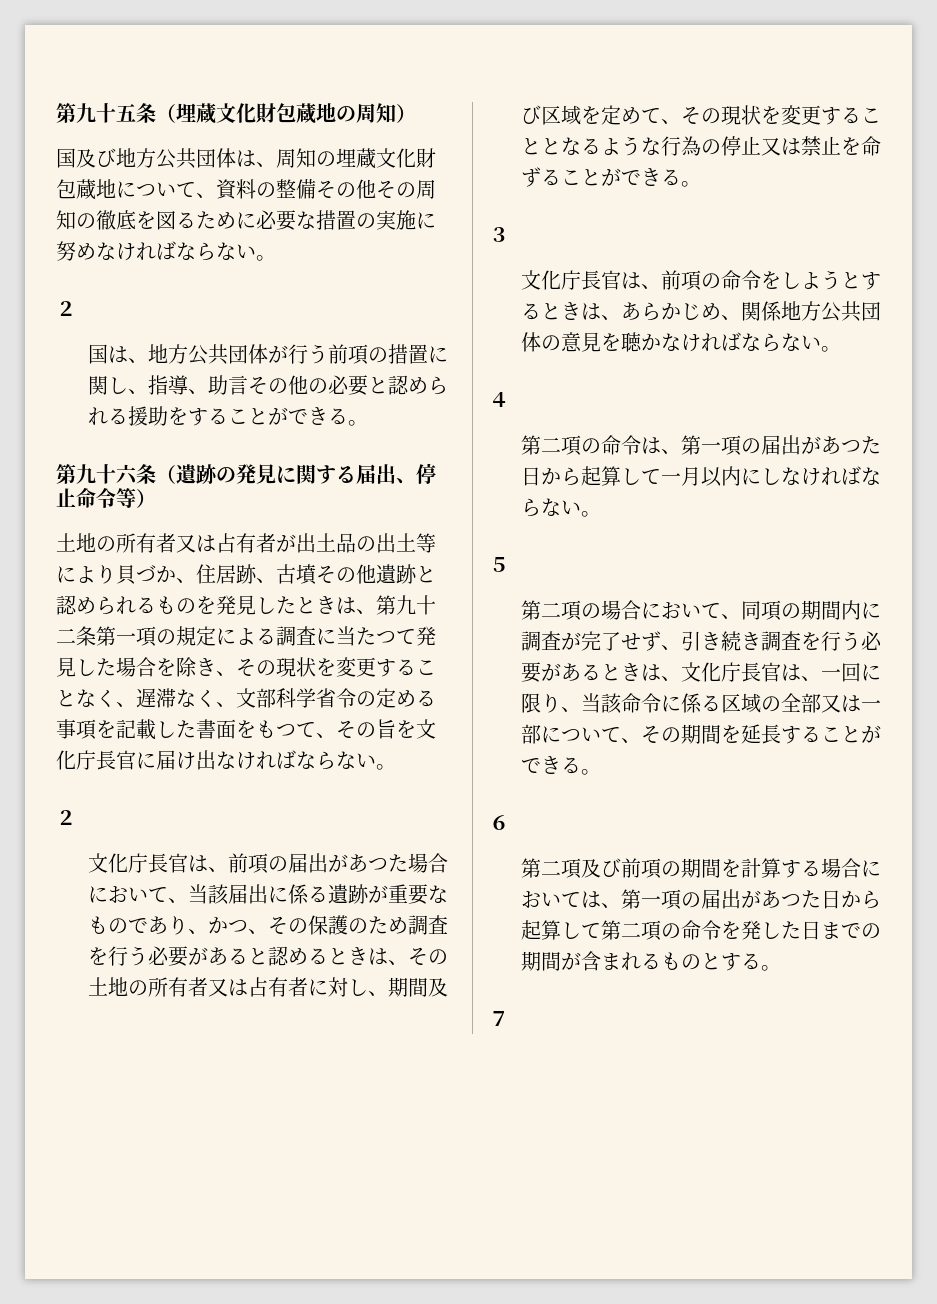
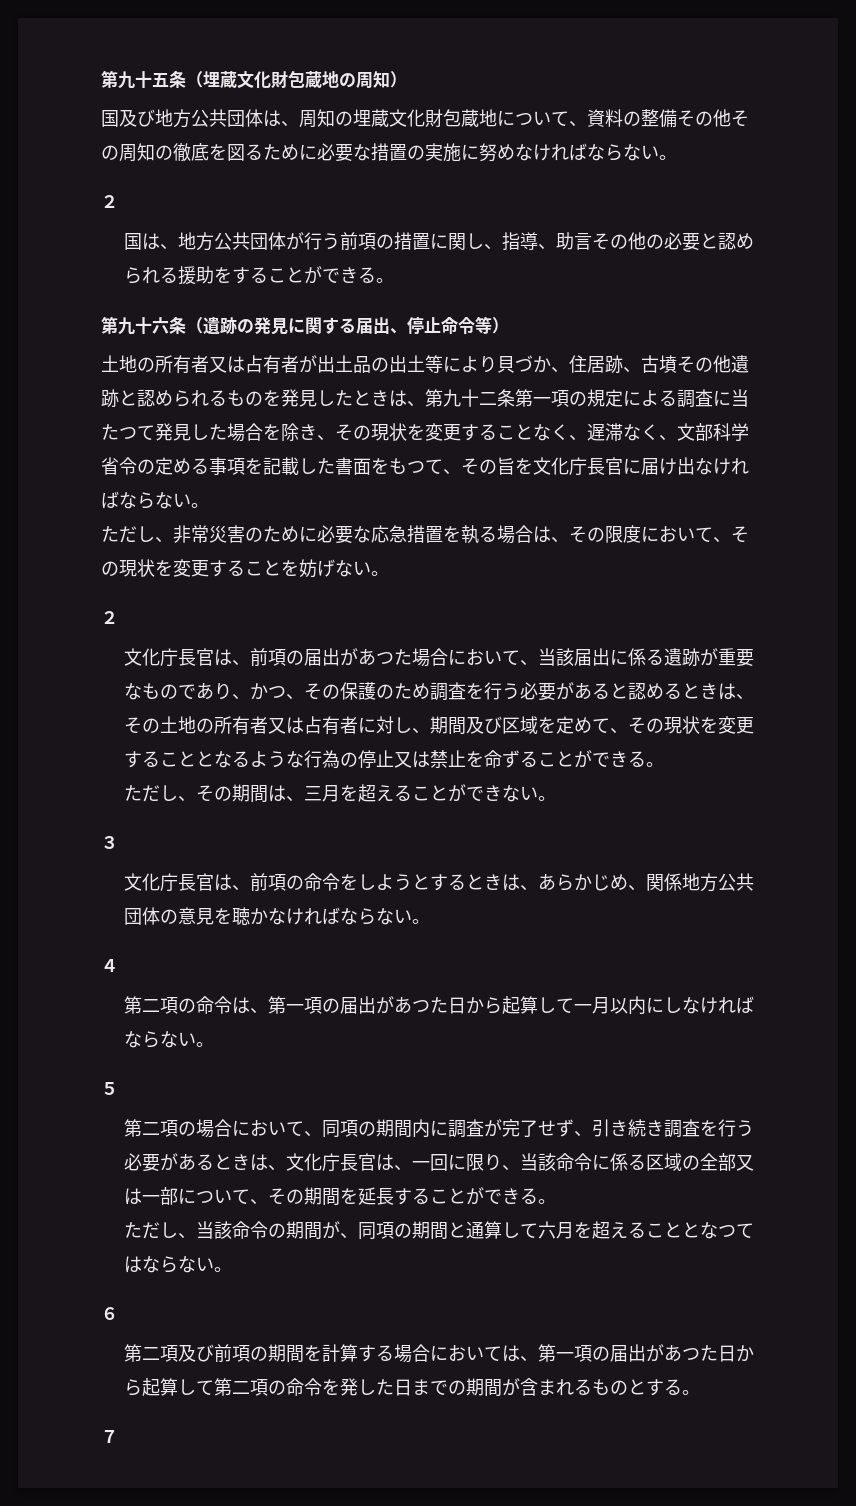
(396, 767) none -> [101,525,749,544] [101,559,389,578] // ただし、非常災害のために必要な応急措置を執る場合は、その限度において、その現状を変更することを妨げない。
(701, 184) none -> [124,784,557,803] // ただし、その期間は、三月を超えることができない。
(601, 772) none -> [124,1221,755,1240] [124,1256,233,1273] // ただし、当該命令の期間が、同項の期間と通算して六月を超えることとなつてはならない。

